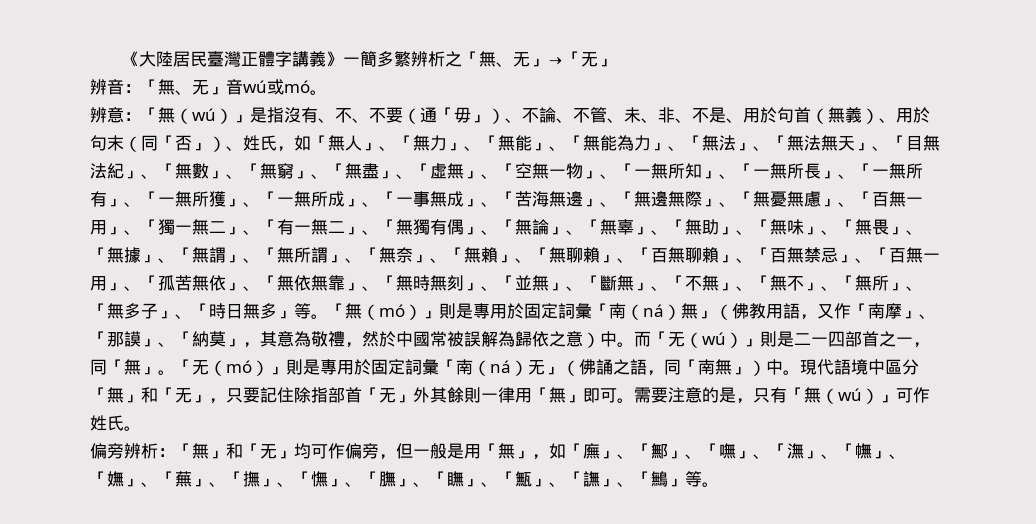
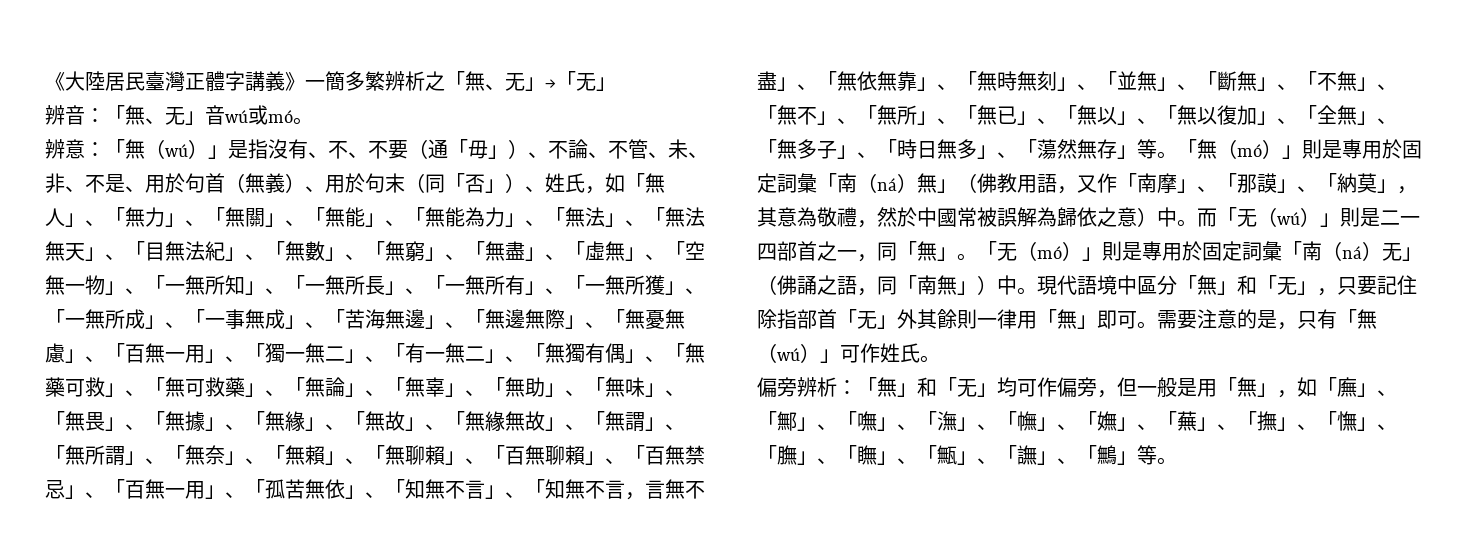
(515, 143) none -> [245,207,345,227] 關」、「無
(532, 227) none -> [45,377,325,397] 藥可救」、「無可救藥」、「無
(209, 255) none -> [285,411,625,431] 緣」、「無故」、「無緣無故」、「無
(277, 282) none -> [405,479,705,500] [757,71,837,91] 知無不言」、「知無不言，言無不盡」、「
(124, 311) none -> [997,105,1397,125] [757,139,797,159] 已」、「無以」、「無以復加」、「全無」、「無
(294, 314) none -> [997,139,1137,160] 、「蕩然無存」

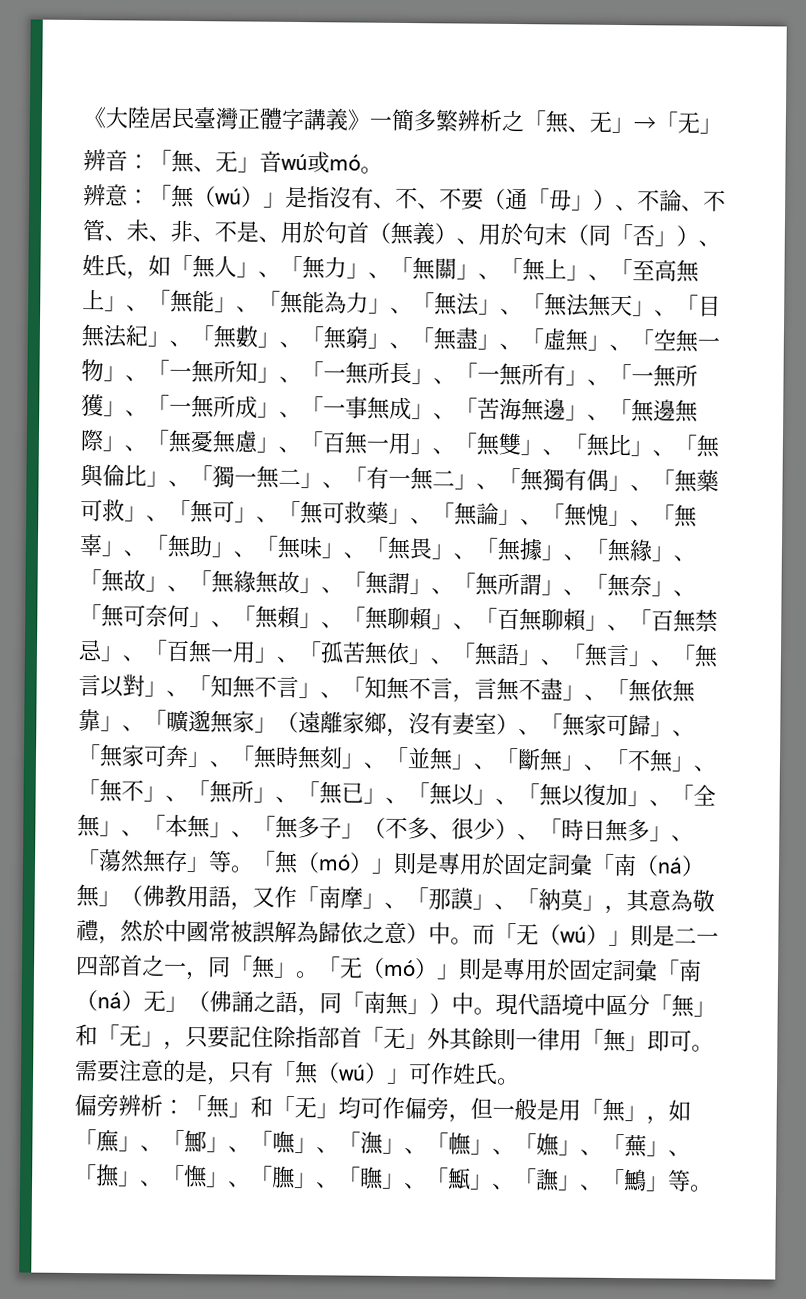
(345, 217) none -> [544,258,700,283] [82,289,194,314] 上」、「至高無上」、「無
(265, 352) none -> [476,432,720,458] [80,464,213,488] 無雙」、「無比」、「無與倫比」、「
(205, 388) none -> [234,500,345,525] 」、「無可
(425, 387) none -> [586,503,698,528] 愧」、「無
(305, 455) none -> [123,604,279,629] 可奈何」、「無
(405, 488) none -> [474,642,719,668] [78,674,211,698] 無語」、「無言」、「無言以對」、「
(977, 80) none -> [166,709,695,738] [77,743,255,768] 曠邈無家」（遠離家鄉，沒有妻室）、「無家可歸」、「無家可奔」、「
[777,139,857,159] 無多子」 -> [165,814,518,841] 本無」、「無多子」（不多、很少）

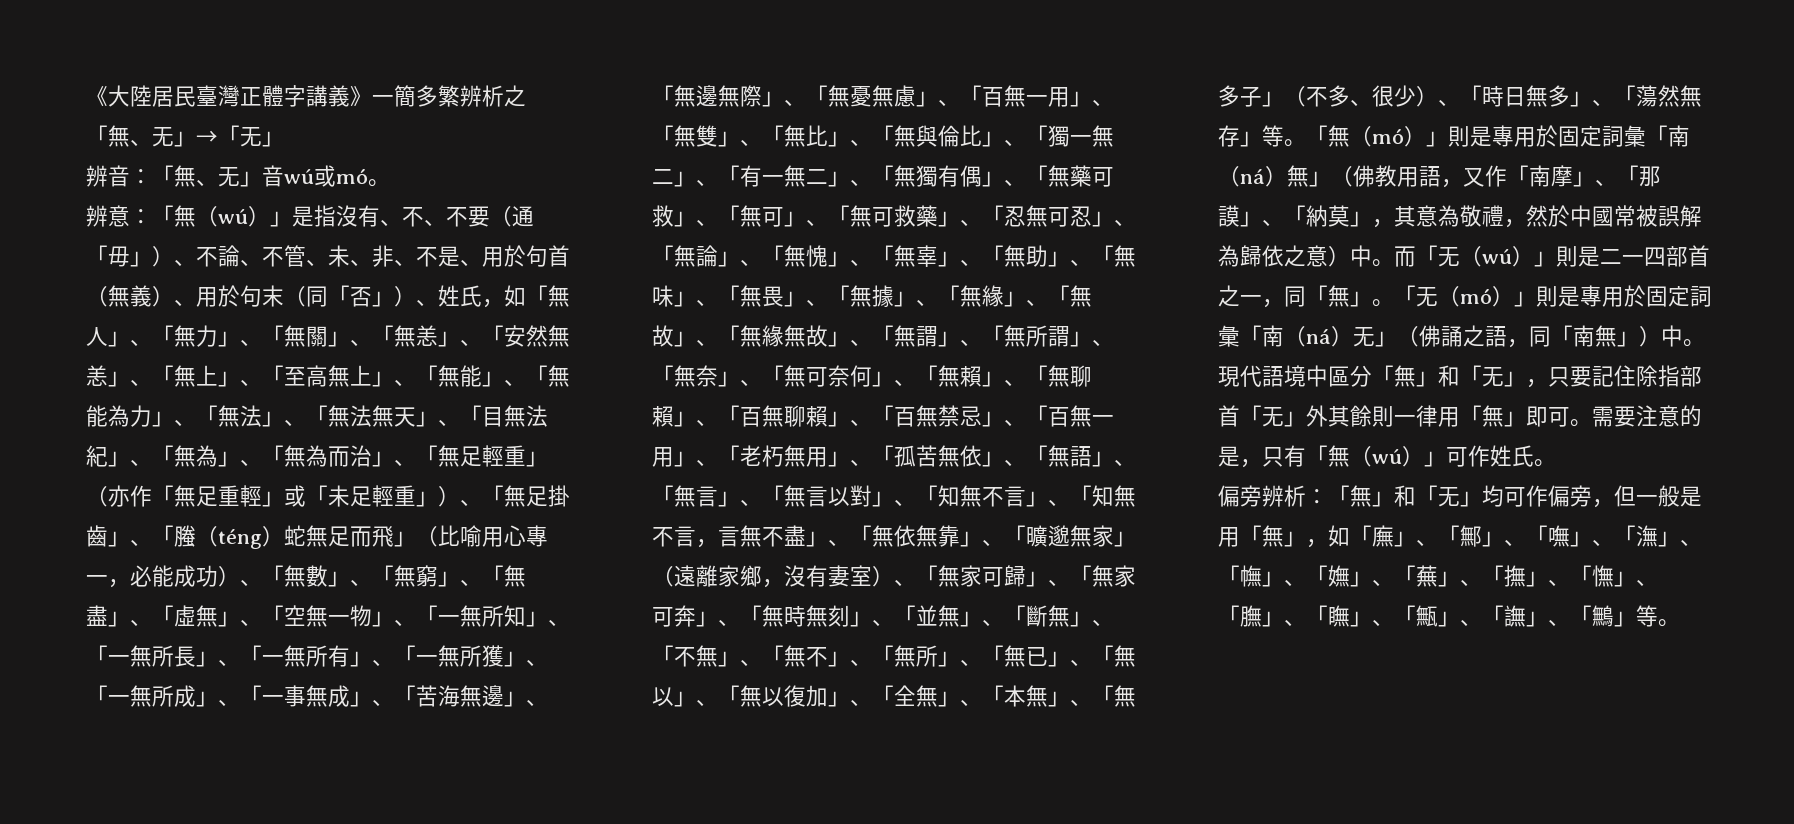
(546, 270) none -> [416,325,570,347] [86,365,196,387] 恙」、「安然無恙」、「無
(237, 337) none -> [196,445,548,467] [86,485,570,507] [86,525,548,549] [86,565,306,588] 為」、「無為而治」、「無足輕重」（亦作「無足重輕」或「未足輕重」）、「無足掛齒」、「螣（téng）蛇無足而飛」（比喻用心專一，必能成功）、「無
(455, 512) none -> [1004,205,1136,227] [652,245,674,264] 忍無可忍」、「
(322, 651) none -> [740,445,894,467] 老朽無用」、「

